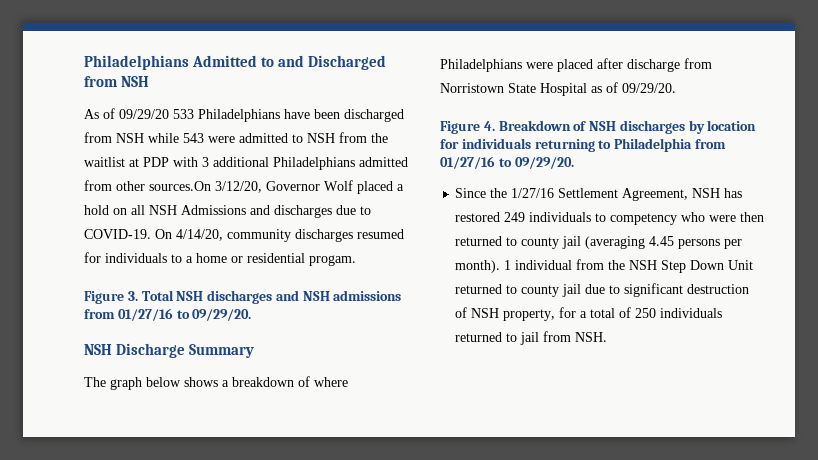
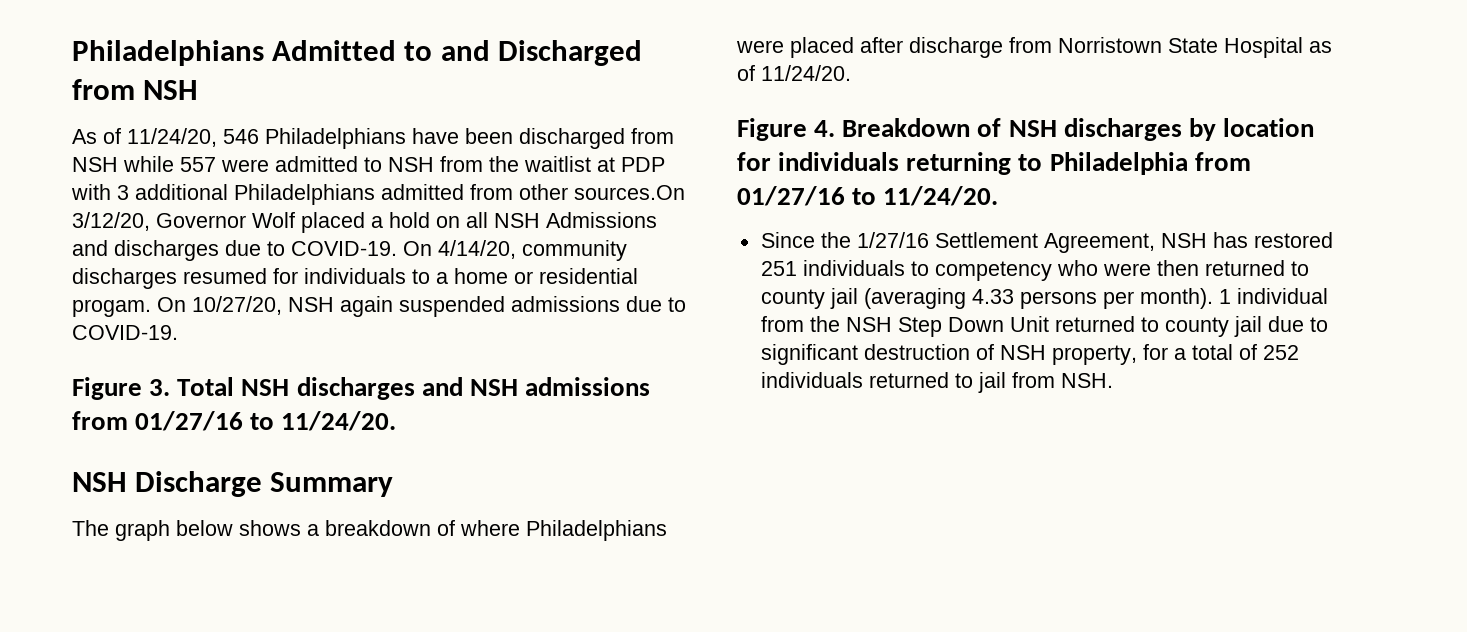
[119,109,194,119] 09/29/20 533 -> [127,128,259,147] 11/24/20, 546
[183,133,204,143] 543 -> [180,157,216,172] 557
(356, 260) none -> [157,296,686,317] [72,325,178,340] On 10/27/20, NSH again suspended admissions due to COVID-19.
[192,309,252,321] 09/29/20. -> [281,411,397,431] 11/24/20.
[622,83,676,93] 09/29/20. -> [761,65,851,81] 11/24/20.
[514,157,574,169] 09/29/20. -> [883,186,999,206] 11/24/20.
[504,212,526,222] 249 -> [760,261,797,276] 251
[649,236,675,246] 4.45 -> [971,289,1014,304] 4.33
[635,308,657,318] 250 -> [1262,345,1299,360] 252

